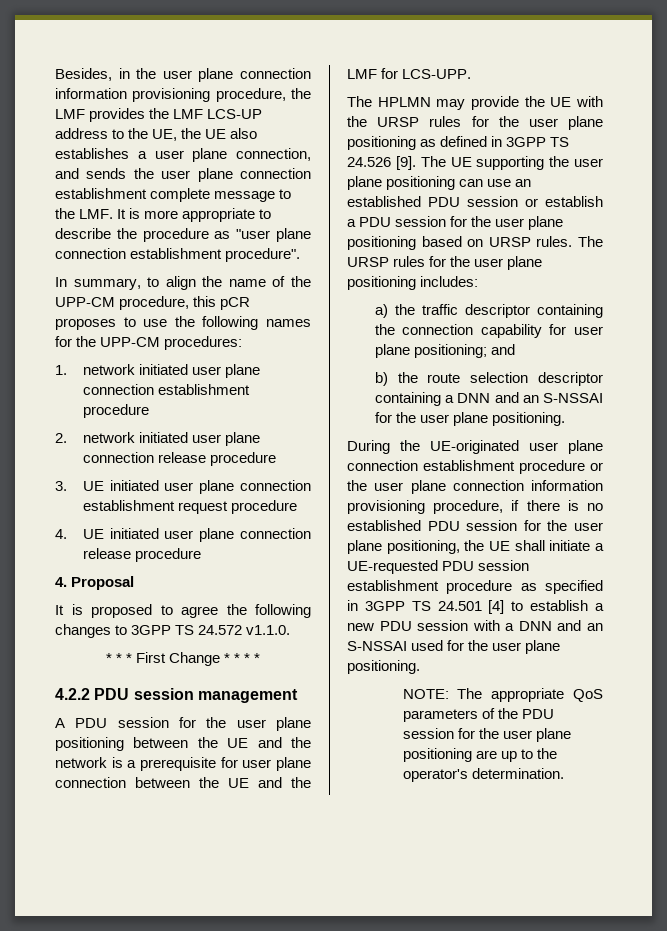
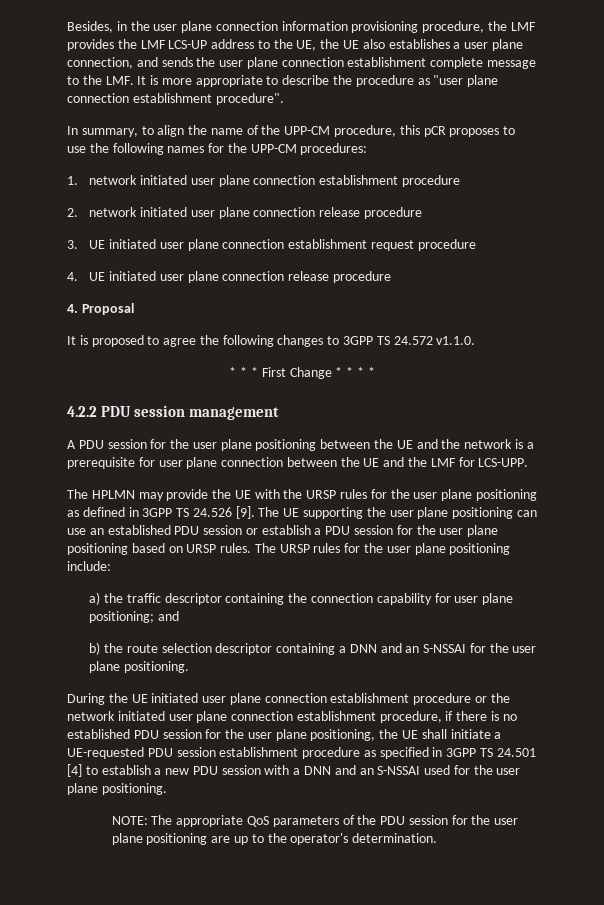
[420,276,479,287] includes: -> [67,561,111,571] include:
[430,440,519,454] UE-originated -> [131,693,199,703] UE initiated
[374,480,603,494] [347,500,425,514] user plane connection information provisioning -> [67,711,376,723] network initiated user plane connection establishment

